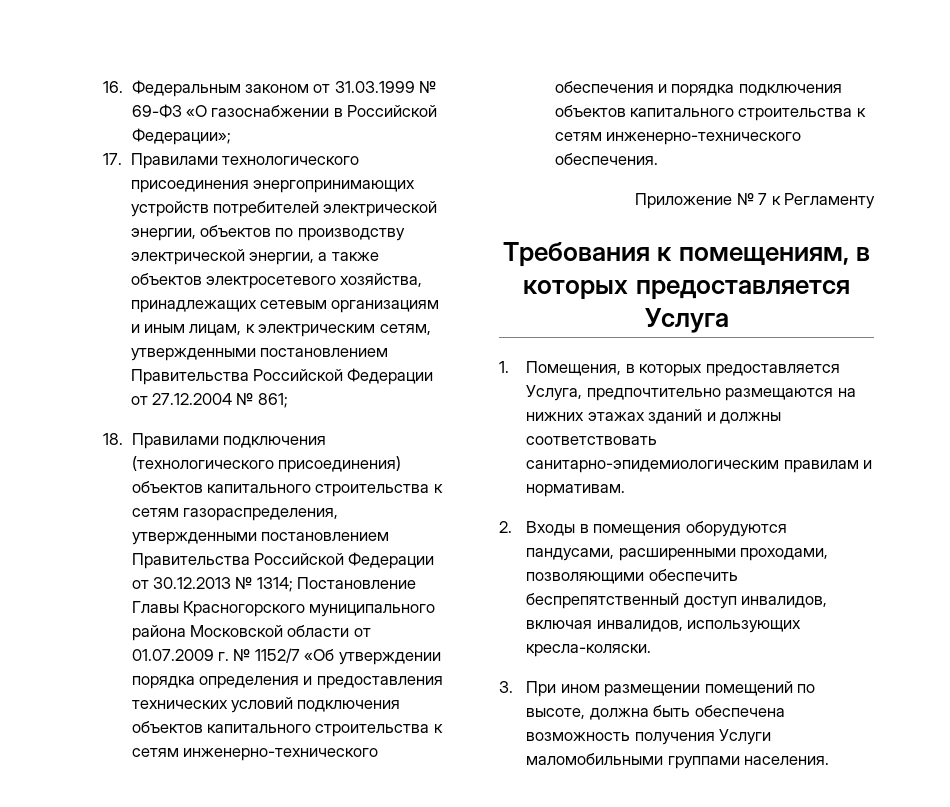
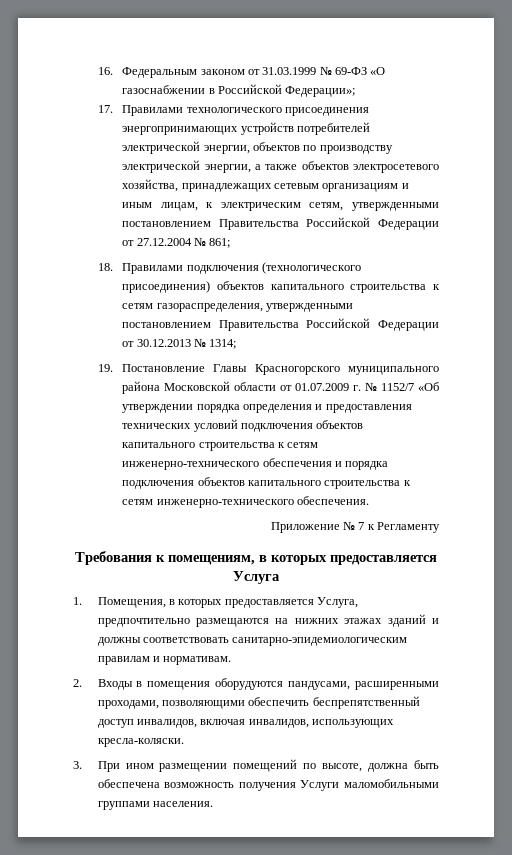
(293, 584) none -> [97,364,113,372] // 19.

